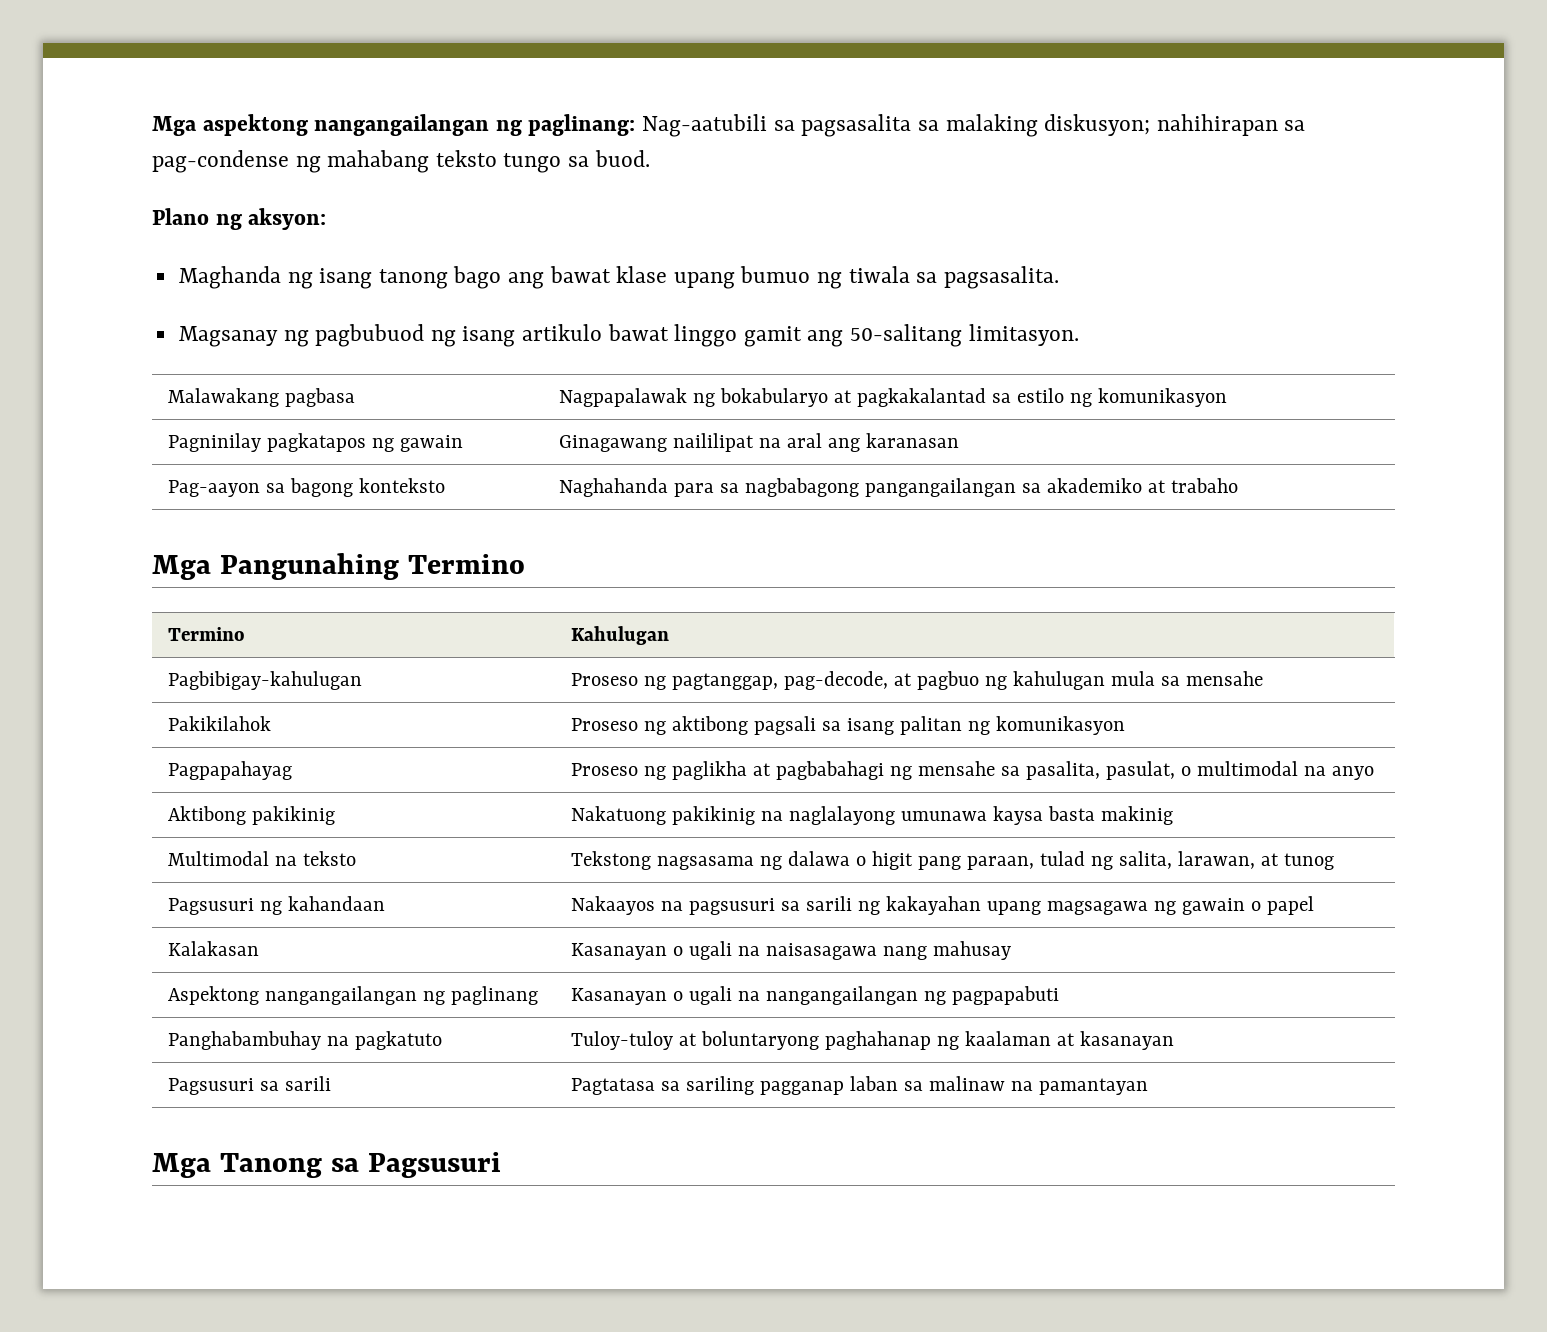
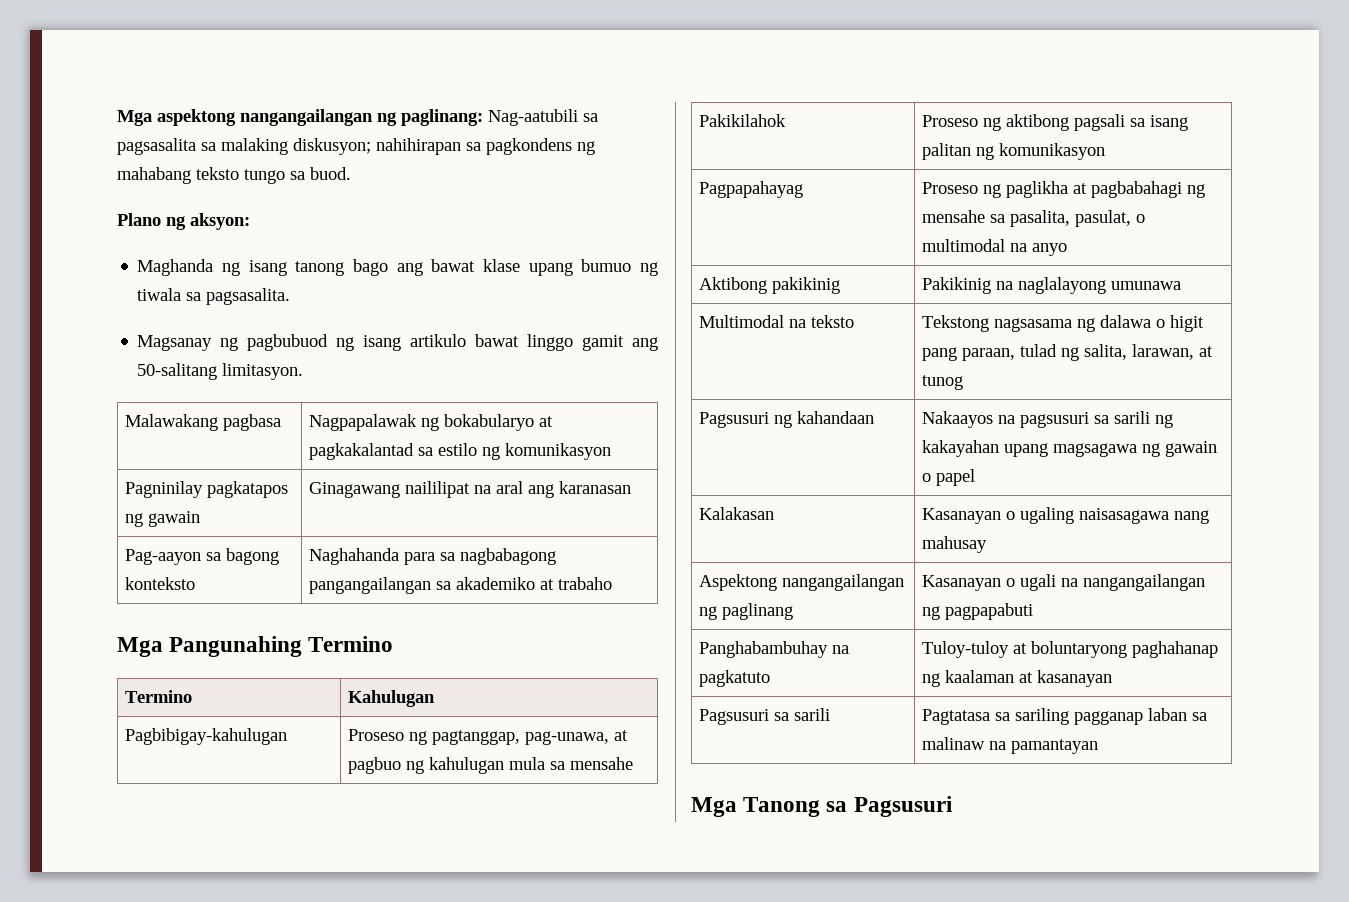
[152,150,289,173] pag-condense -> [486,138,572,155] pagkondens
[784,671,889,690] pag-decode, -> [525,731,610,745] pag-unawa,
[571,806,756,825] Nakatuong pakikinig -> [922,277,992,294] Pakikinig
[993,806,1174,825] kaysa basta makinig -> (1182, 285) none
[689,941,761,960] ugali na -> [1020,507,1075,524] ugaling

